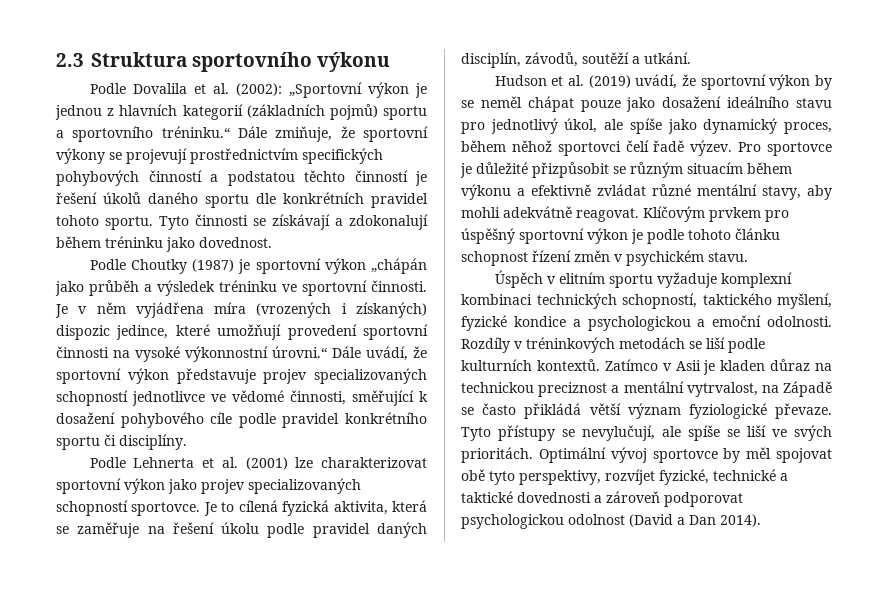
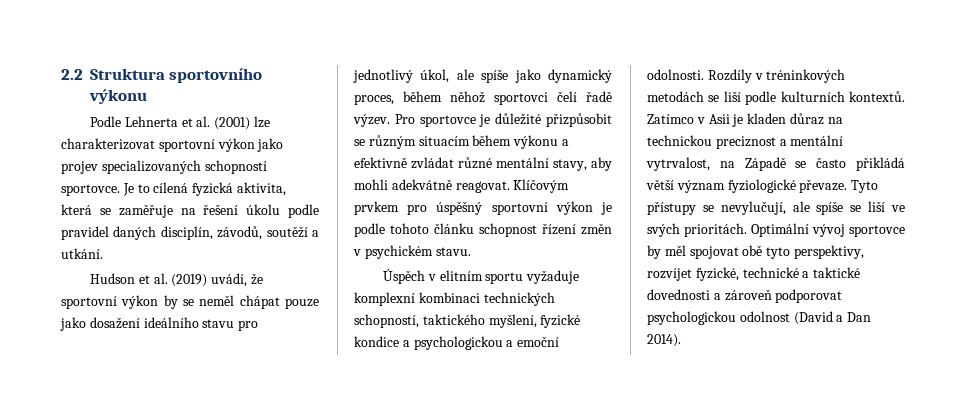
[56,53,84,67] 2.3 -> [61,69,83,80] 2.2
[89,82,427,98] [55,104,427,120] [56,126,428,142] [56,148,383,164] [56,170,427,186] [56,192,428,208] [56,214,428,230] [56,236,272,252] [89,258,427,274] [55,280,427,296] [55,302,427,318] [56,324,428,340] [56,346,427,362] [56,368,427,384] [56,390,428,406] [56,412,427,428] [56,434,187,450] // Podle Dovalila et al. (2002): „Sportovní výkon je jednou z hlavních kategorií (základních pojmů) sportu a sportovního tréninku.“ Dále zmiňuje, že sportovní výkony se projevují prostřednictvím specifických pohybových činností a podstatou těchto činností je řešení úkolů daného sportu dle konkrétních pravidel tohoto sportu. Tyto činnosti se získávají a zdokonalují během tréninku jako dovednost. // Podle Choutky (1987) je sportovní výkon „chápán jako průběh a výsledek tréninku ve sportovní činnosti. Je v něm vyjádřena míra (vrozených i získaných) dispozic jedince, které umožňují provedení sportovní činnosti na vysoké výkonnostní úrovni.“ Dále uvádí, že sportovní výkon představuje projev specializovaných schopností jednotlivce ve vědomé činnosti, směřující k dosažení pohybového cíle podle pravidel konkrétního sportu či disciplíny. -> (147, 96) none

